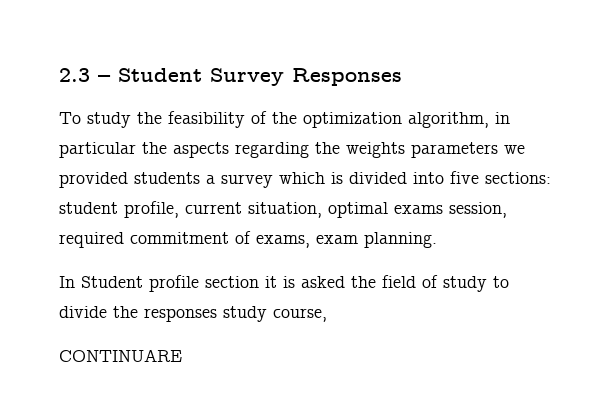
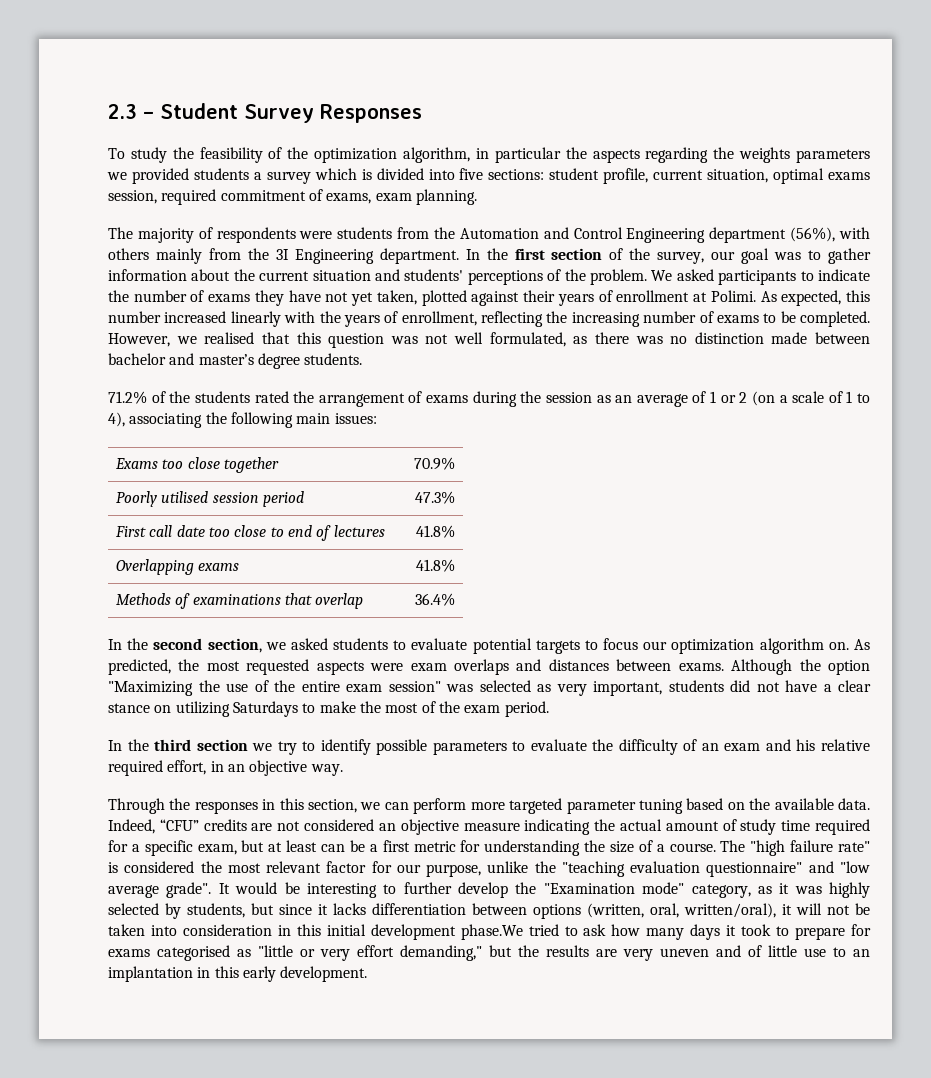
[59,275,509,292] [59,306,327,322] [59,349,182,362] In Student profile section it is asked the field of study to divide the responses study course, // CONTINUARE -> [108,227,870,243] [108,248,872,264] [108,269,870,285] [108,290,870,306] [108,311,870,327] [108,332,870,348] [108,353,363,369] [108,391,870,407] [108,412,377,428] [115,457,280,473] [413,457,455,470] [116,491,305,507] [414,491,455,504] [115,525,385,541] [415,525,455,538] [116,559,240,575] [415,559,455,572] [116,593,364,609] [414,593,455,606] [108,638,870,654] [108,659,871,675] [108,680,871,696] [108,701,549,717] [108,739,870,755] [108,760,343,776] [108,798,870,814] [108,819,870,835] [108,840,871,856] [108,861,870,877] [108,882,870,898] [108,903,870,919] [108,924,872,940] [108,945,870,961] [108,966,368,982] The majority of respondents were students from the Automation and Control Engineering department (56%), with others mainly from the 3I Engineering department. In the first section of the survey, our goal was to gather information about the current situation and students' perceptions of the problem. We asked participants to indicate the number of exams they have not yet taken, plotted against their years of enrollment at Polimi. As expected, this number increased linearly with the years of enrollment, reflecting the increasing number of exams to be completed. However, we realised that this question was not well formulated, as there was no distinction made between bachelor and master’s degree students. // 71.2% of the students rated the arrangement of exams during the session as an average of 1 or 2 (on a scale of 1 to 4), associating the following main issues: // Exams too close together | 70.9% // Poorly utilised session period | 47.3% // First call date too close to end of lectures | 41.8% // Overlapping exams | 41.8% // Methods of examinations that overlap | 36.4% // In the second section, we asked students to evaluate potential targets to focus our optimization algorithm on. As predicted, the most requested aspects were exam overlaps and distances between exams. Although the option "Maximizing the use of the entire exam session" was selected as very important, students did not have a clear stance on utilizing Saturdays to make the most of the exam period. // In the third section we try to identify possible parameters to evaluate the difficulty of an exam and his relative required effort, in an objective way. // Through the responses in this section, we can perform more targeted parameter tuning based on the available data. Indeed, “CFU” credits are not considered an objective measure indicating the actual amount of study time required for a specific exam, but at least can be a first metric for understanding the size of a course. The "high failure rate" is considered the most relevant factor for our purpose, unlike the "teaching evaluation questionnaire" and "low average grade". It would be interesting to further develop the "Examination mode" category, as it was highly selected by students, but since it lacks differentiation between options (written, oral, written/oral), it will not be taken into consideration in this initial development phase.We tried to ask how many days it took to prepare for exams categorised as "little or very effort demanding," but the results are very uneven and of little use to an implantation in this early development.

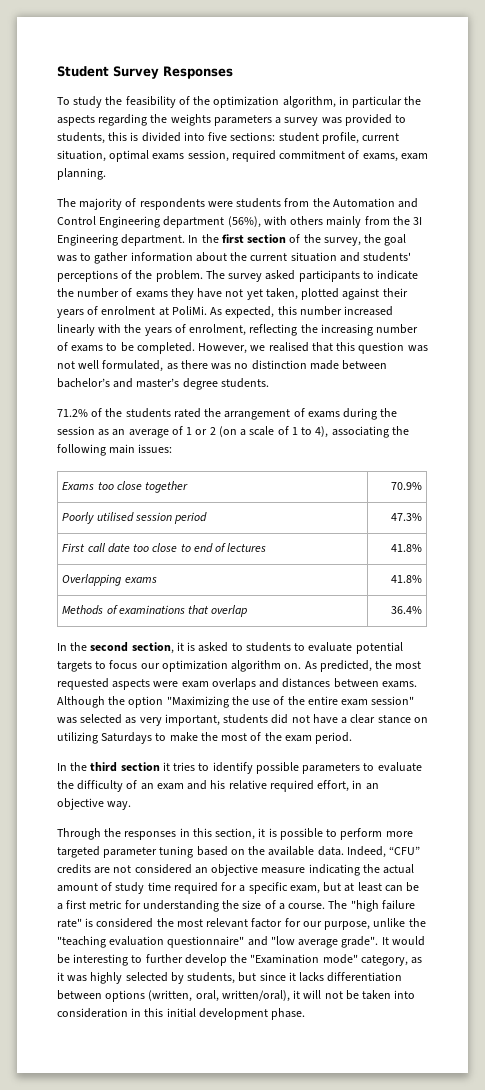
[108,104,154,119] 2.3 – -> (57, 71) none
[107,168,357,184] we provided students a survey which -> [275,114,407,126] [57,132,128,144] a survey was provided to students, this
[711,251,736,260] our -> [364,234,382,243] the
[651,270,673,281] We -> [205,270,263,282] The survey
[616,290,756,302] enrollment at Polimi. -> [101,306,207,316] enrolment at PoliMi.
[401,311,477,326] enrollment, -> [189,324,247,336] enrolment,
[108,353,166,365] bachelor -> [57,378,110,388] bachelor’s
[265,638,328,650] we asked -> [176,642,243,652] it is asked to
[252,741,297,755] we try -> [162,762,196,771] it tries
[360,802,409,810] we can -> [258,828,338,840] it is possible to
[460,924,872,940] [108,945,870,961] [108,966,368,982] phase.We tried to ask how many days it took to prepare for exams categorised as "little or very effort demanding," but the results are very uneven and of little use to an implantation in this early development. -> [271,1008,306,1020] phase.

